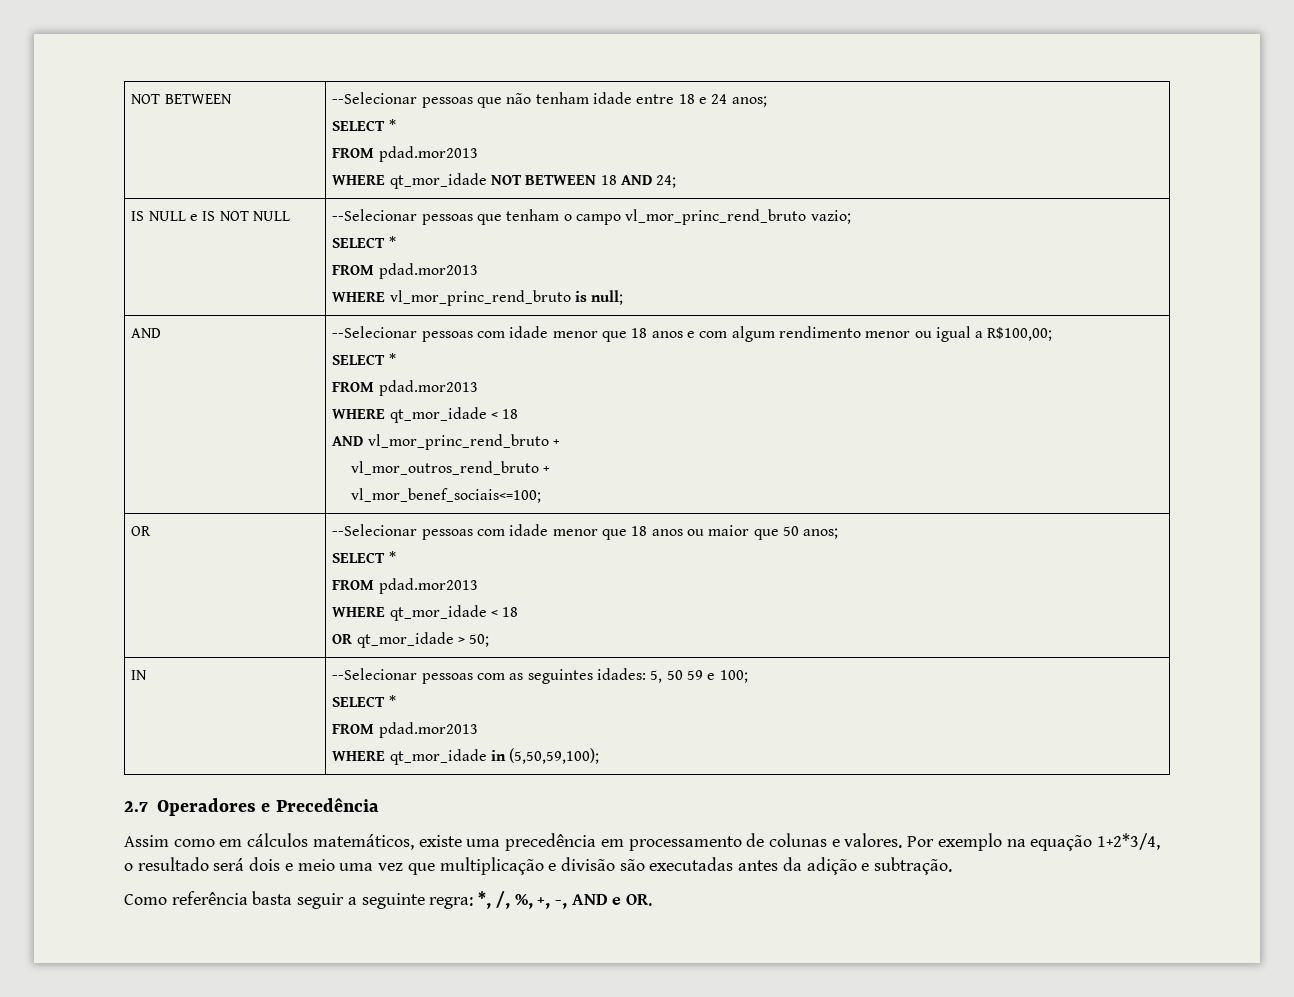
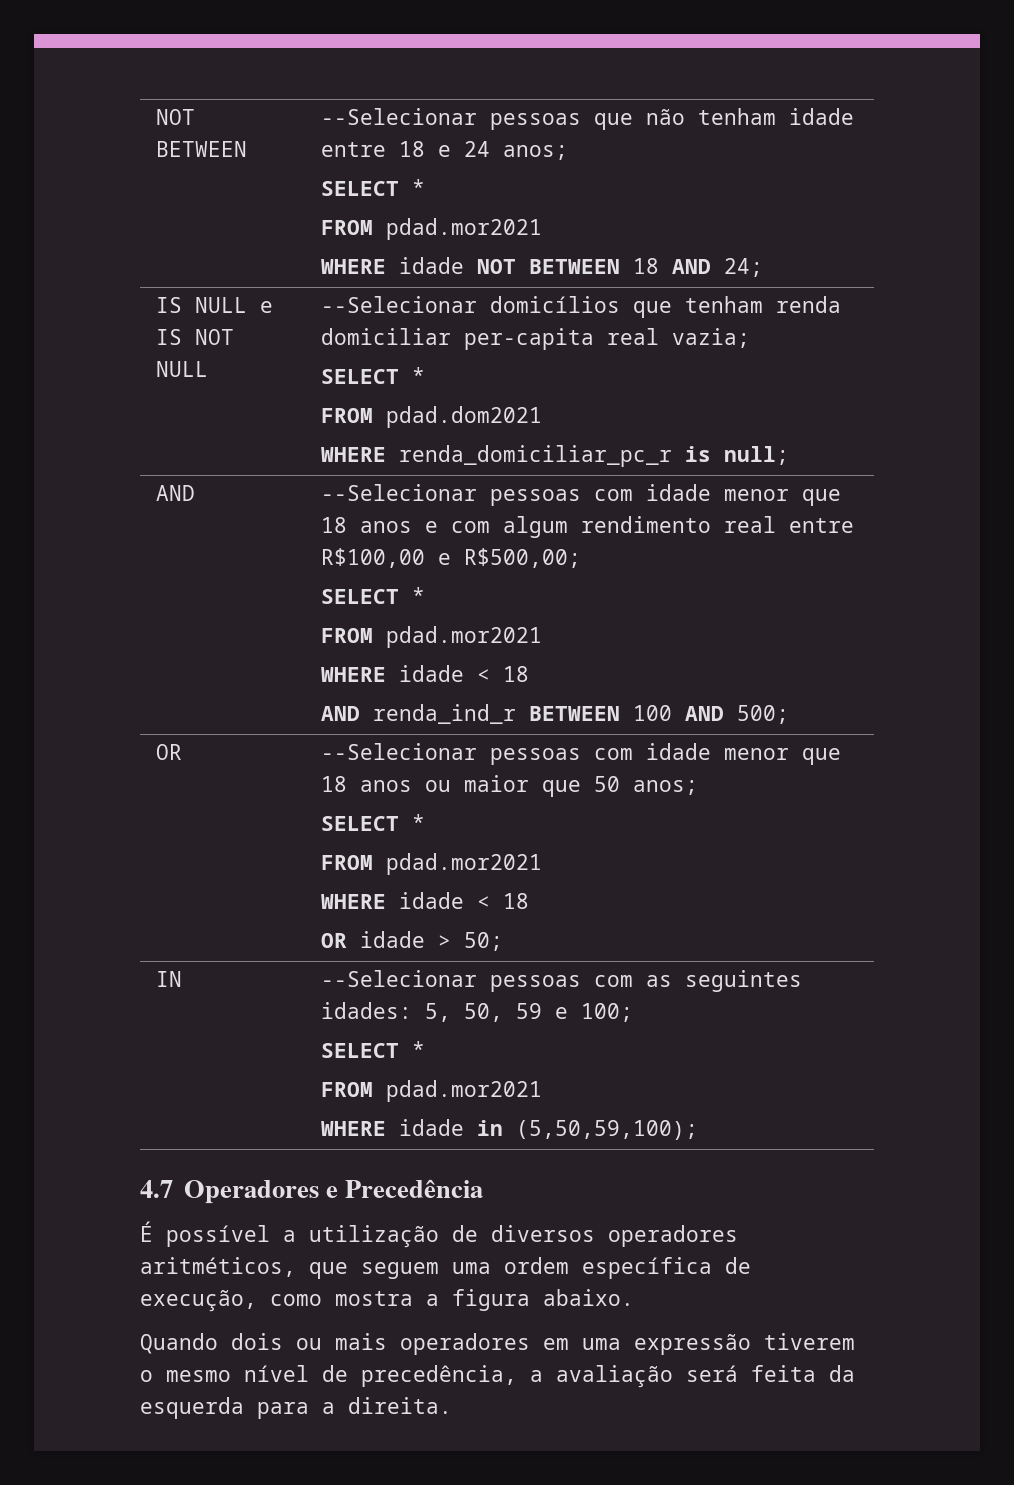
[378,146,478,162] [332,173,487,189] pdad.mor2013 // WHERE qt_mor_idade -> [386,218,543,240] [321,257,465,274] pdad.mor2021 // WHERE idade
[421,214,473,225] pessoas -> [490,296,621,313] domicílios
[563,209,851,225] [332,236,396,248] [332,263,478,279] [332,290,571,306] o campo vl_mor_princ_rend_bruto vazio; // SELECT * // FROM pdad.mor2013 // WHERE vl_mor_princ_rend_bruto -> [776,296,842,313] [321,328,751,350] [321,367,426,384] [321,406,543,428] [321,445,673,467] renda domiciliar per-capita real vazia; // SELECT * // FROM pdad.dom2021 // WHERE renda_domiciliar_pc_r
[865,326,1053,342] [332,353,396,365] [332,380,478,396] [332,407,487,423] menor ou igual a R$100,00; // SELECT * // FROM pdad.mor2013 // WHERE qt_mor_idade -> [724,516,855,533] [321,548,582,568] [321,587,426,604] [321,626,543,648] [321,665,465,682] real entre R$100,00 e R$500,00; // SELECT * // FROM pdad.mor2021 // WHERE idade
[367,434,561,450] [350,461,550,475] [350,488,541,503] vl_mor_princ_rend_bruto + // vl_mor_outros_rend_bruto + // vl_mor_benef_sociais<=100; -> [373,704,790,724] renda_ind_r BETWEEN 100 AND 500;
[378,578,478,594] [332,605,487,621] pdad.mor2013 // WHERE qt_mor_idade -> [386,853,543,875] [321,892,465,909] pdad.mor2021 // WHERE idade
[356,632,454,648] qt_mor_idade -> [360,931,426,948] idade
[666,670,683,680] 50 -> [464,1003,504,1022] 50,
[378,722,478,738] [332,749,487,765] pdad.mor2013 // WHERE qt_mor_idade -> [386,1080,543,1102] [321,1119,465,1136] pdad.mor2021 // WHERE idade
[124,801,148,812] 2.7 -> [140,1180,173,1198] 4.7
[124,833,1161,851] [124,857,953,875] [124,891,653,909] Assim como em cálculos matemáticos, existe uma precedência em processamento de colunas e valores. Por exemplo na equação 1+2*3/4, o resultado será dois e meio uma vez que multiplicação e divisão são executadas antes da adição e subtração. // Como referência basta seguir a seguinte regra: *, /, %, +, -, AND e OR. -> [140,1221,738,1248] [140,1257,751,1279] [140,1289,634,1312] [140,1333,855,1355] [140,1365,855,1388] [140,1397,452,1419] É possível a utilização de diversos operadores aritméticos, que seguem uma ordem específica de execução, como mostra a figura abaixo. // Quando dois ou mais operadores em uma expressão tiverem o mesmo nível de precedência, a avaliação será feita da esquerda para a direita.

